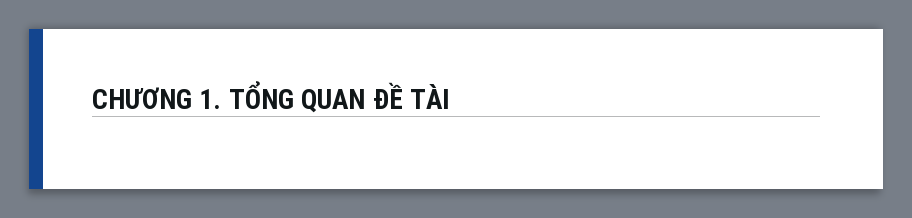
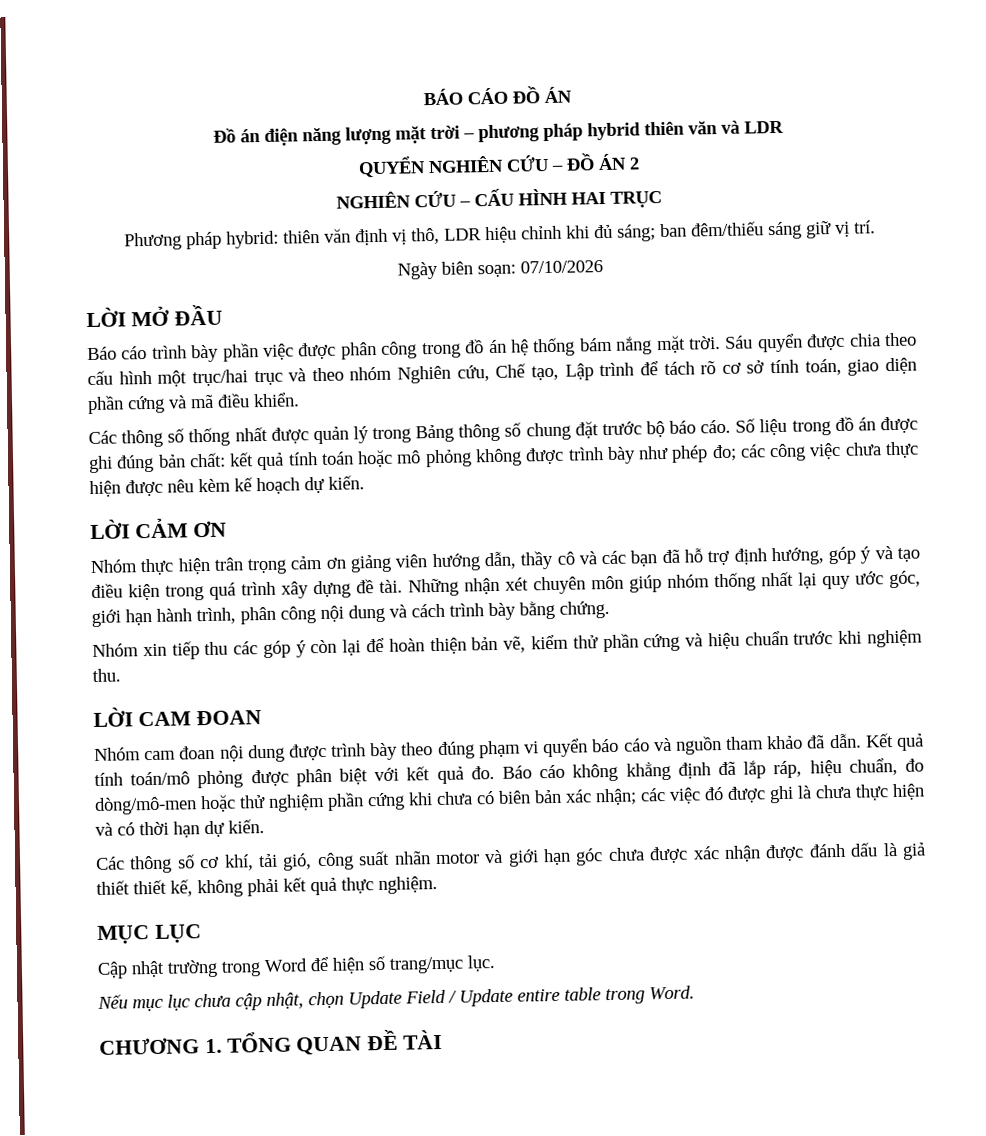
(92, 98) none -> [423,86,572,106] [213,120,784,146] [357,153,640,178] [336,188,662,209] [124,220,876,251] [397,260,603,280] [86,304,223,328] [87,332,917,363] [87,357,917,387] [87,392,300,415] [88,416,919,448] [88,441,919,474] [89,475,365,498] [90,518,227,540] [90,546,920,576] [91,570,921,601] [91,600,610,628] [92,629,923,660] [92,668,121,682] [93,707,262,727] [94,733,924,763] [94,757,925,789] [94,783,925,815] [95,819,265,838] [95,842,927,874] [96,876,438,898] [97,924,202,944] [97,955,496,979] [97,985,695,1012] BÁO CÁO ĐỒ ÁN // Đồ án điện năng lượng mặt trời – phương pháp hybrid thiên văn và LDR // QUYỂN NGHIÊN CỨU – ĐỒ ÁN 2 // NGHIÊN CỨU – CẤU HÌNH HAI TRỤC // Phương pháp hybrid: thiên văn định vị thô, LDR hiệu chỉnh khi đủ sáng; ban đêm/thiếu sáng giữ vị trí. // Ngày biên soạn: 07/10/2026 // LỜI MỞ ĐẦU // Báo cáo trình bày phần việc được phân công trong đồ án hệ thống bám nắng mặt trời. Sáu quyển được chia theo cấu hình một trục/hai trục và theo nhóm Nghiên cứu, Chế tạo, Lập trình để tách rõ cơ sở tính toán, giao diện phần cứng và mã điều khiển. // Các thông số thống nhất được quản lý trong Bảng thông số chung đặt trước bộ báo cáo. Số liệu trong đồ án được ghi đúng bản chất: kết quả tính toán hoặc mô phỏng không được trình bày như phép đo; các công việc chưa thực hiện được nêu kèm kế hoạch dự kiến. // LỜI CẢM ƠN // Nhóm thực hiện trân trọng cảm ơn giảng viên hướng dẫn, thầy cô và các bạn đã hỗ trợ định hướng, góp ý và tạo điều kiện trong quá trình xây dựng đề tài. Những nhận xét chuyên môn giúp nhóm thống nhất lại quy ước góc, giới hạn hành trình, phân công nội dung và cách trình bày bằng chứng. // Nhóm xin tiếp thu các góp ý còn lại để hoàn thiện bản vẽ, kiểm thử phần cứng và hiệu chuẩn trước khi nghiệm thu. // LỜI CAM ĐOAN // Nhóm cam đoan nội dung được trình bày theo đúng phạm vi quyển báo cáo và nguồn tham khảo đã dẫn. Kết quả tính toán/mô phỏng được phân biệt với kết quả đo. Báo cáo không khẳng định đã lắp ráp, hiệu chuẩn, đo dòng/mô-men hoặc thử nghiệm phần cứng khi chưa có biên bản xác nhận; các việc đó được ghi là chưa thực hiện và có thời hạn dự kiến. // Các thông số cơ khí, tải gió, công suất nhãn motor và giới hạn góc chưa được xác nhận được đánh dấu là giả thiết thiết kế, không phải kết quả thực nghiệm. // MỤC LỤC // Cập nhật trường trong Word để hiện số trang/mục lục. // Nếu mục lục chưa cập nhật, chọn Update Field / Update entire table trong Word. //

